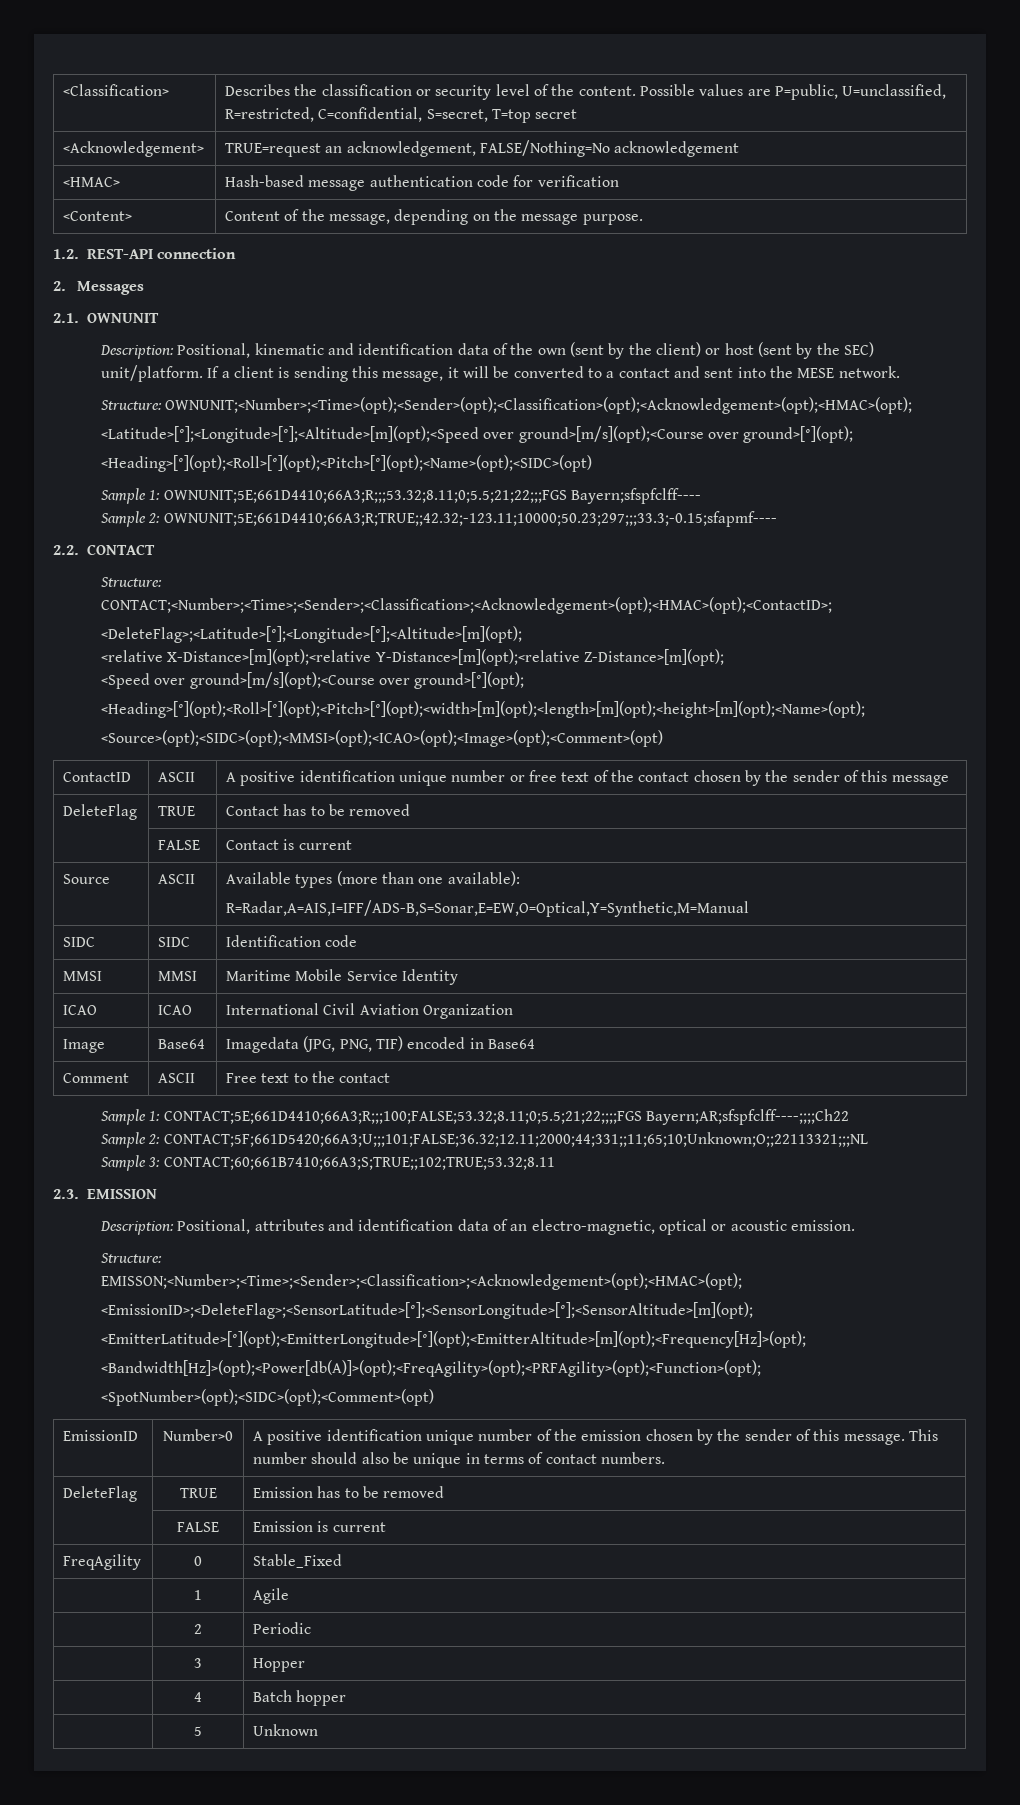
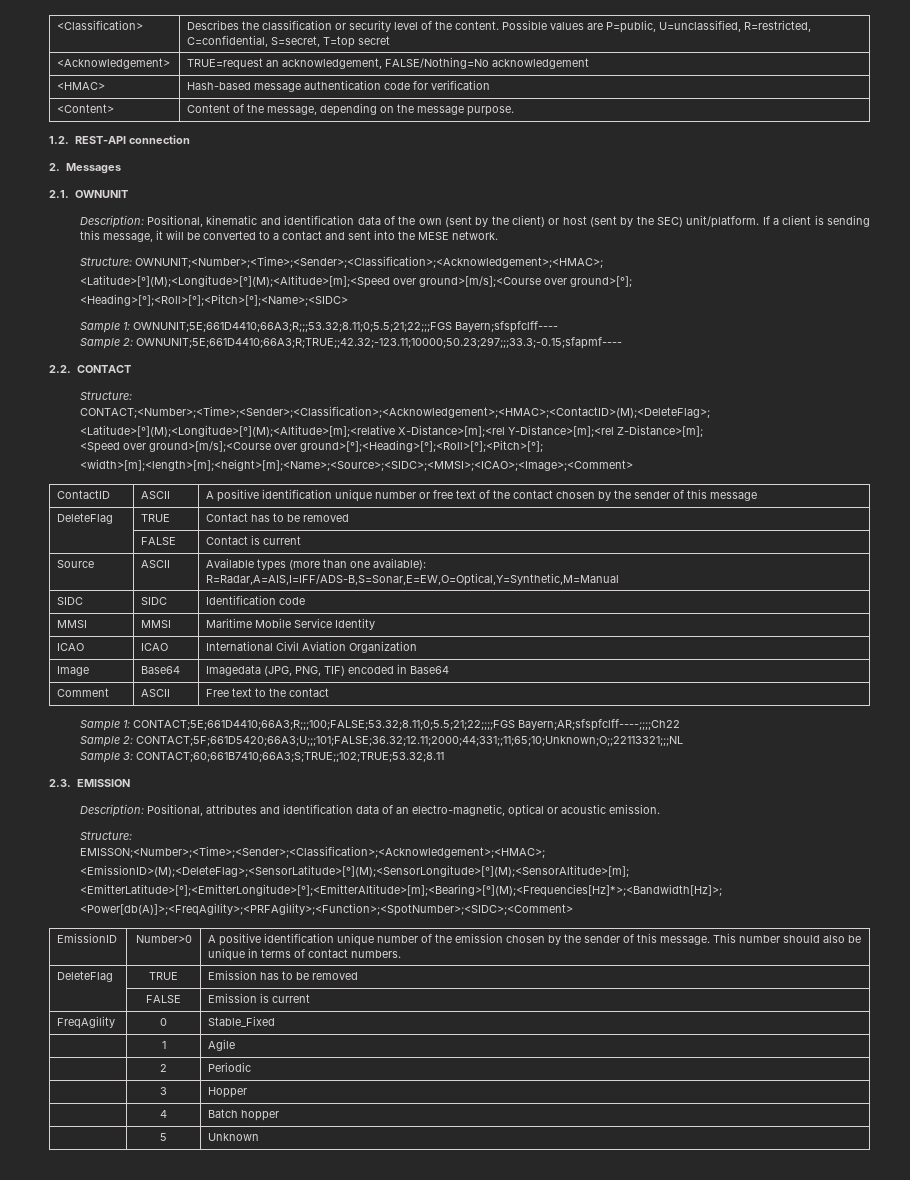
[165,397,913,414] [101,426,854,443] [101,455,593,472] OWNUNIT;<Number>;<Time>(opt);<Sender>(opt);<Classification>(opt);<Acknowledgement>(opt);<HMAC>(opt); // <Latitude>[°];<Longitude>[°];<Altitude>[m](opt);<Speed over ground>[m/s](opt);<Course over ground>[°](opt); // <Heading>[°](opt);<Roll>[°](opt);<Pitch>[°](opt);<Name>(opt);<SIDC>(opt) -> [134,256,603,268] [79,275,632,288] [79,294,348,306] OWNUNIT;<Number>;<Time>;<Sender>;<Classification>;<Acknowledgement>;<HMAC>; // <Latitude>[°](M);<Longitude>[°](M);<Altitude>[m];<Speed over ground>[m/s];<Course over ground>[°]; // <Heading>[°];<Roll>[°];<Pitch>[°];<Name>;<SIDC>
[101,597,833,614] [101,626,523,643] [101,649,725,666] [101,672,525,689] [101,701,866,718] [101,730,664,747] CONTACT;<Number>;<Time>;<Sender>;<Classification>;<Acknowledgement>(opt);<HMAC>(opt);<ContactID>; // <DeleteFlag>;<Latitude>[°];<Longitude>[°];<Altitude>[m](opt); // <relative X-Distance>[m](opt);<relative Y-Distance>[m](opt);<relative Z-Distance>[m](opt); // <Speed over ground>[m/s](opt);<Course over ground>[°](opt); // <Heading>[°](opt);<Roll>[°](opt);<Pitch>[°](opt);<width>[m](opt);<length>[m](opt);<height>[m](opt);<Name>(opt); // <Source>(opt);<SIDC>(opt);<MMSI>(opt);<ICAO>(opt);<Image>(opt);<Comment>(opt) -> [79,406,710,418] [79,425,703,437] [79,440,543,453] [79,459,633,471] CONTACT;<Number>;<Time>;<Sender>;<Classification>;<Acknowledgement>;<HMAC>;<ContactID>(M);<DeleteFlag>; // <Latitude>[°](M);<Longitude>[°](M);<Altitude>[m];<relative X-Distance>[m];<rel Y-Distance>[m];<rel Z-Distance>[m]; // <Speed over ground>[m/s];<Course over ground>[°];<Heading>[°];<Roll>[°];<Pitch>[°]; // <width>[m];<length>[m];<height>[m];<Name>;<Source>;<SIDC>;<MMSI>;<ICAO>;<Image>;<Comment>
[101,1273,743,1290] [101,1302,754,1319] [101,1331,807,1348] [101,1360,762,1377] [101,1389,435,1406] EMISSON;<Number>;<Time>;<Sender>;<Classification>;<Acknowledgement>(opt);<HMAC>(opt); // <EmissionID>;<DeleteFlag>;<SensorLatitude>[°];<SensorLongitude>[°];<SensorAltitude>[m](opt); // <EmitterLatitude>[°](opt);<EmitterLongitude>[°](opt);<EmitterAltitude>[m](opt);<Frequency[Hz]>(opt); // <Bandwidth[Hz]>(opt);<Power[db(A)]>(opt);<FreqAgility>(opt);<PRFAgility>(opt);<Function>(opt); // <SpotNumber>(opt);<SIDC>(opt);<Comment>(opt) -> [79,846,545,858] [79,865,629,877] [79,884,722,897] [79,903,573,916] EMISSON;<Number>;<Time>;<Sender>;<Classification>;<Acknowledgement>;<HMAC>; // <EmissionID>(M);<DeleteFlag>;<SensorLatitude>[°](M);<SensorLongitude>[°](M);<SensorAltitude>[m]; // <EmitterLatitude>[°];<EmitterLongitude>[°];<EmitterAltitude>[m];<Bearing>[°](M);<Frequencies[Hz]*>;<Bandwidth[Hz]>; // <Power[db(A)]>;<FreqAgility>;<PRFAgility>;<Function>;<SpotNumber>;<SIDC>;<Comment>

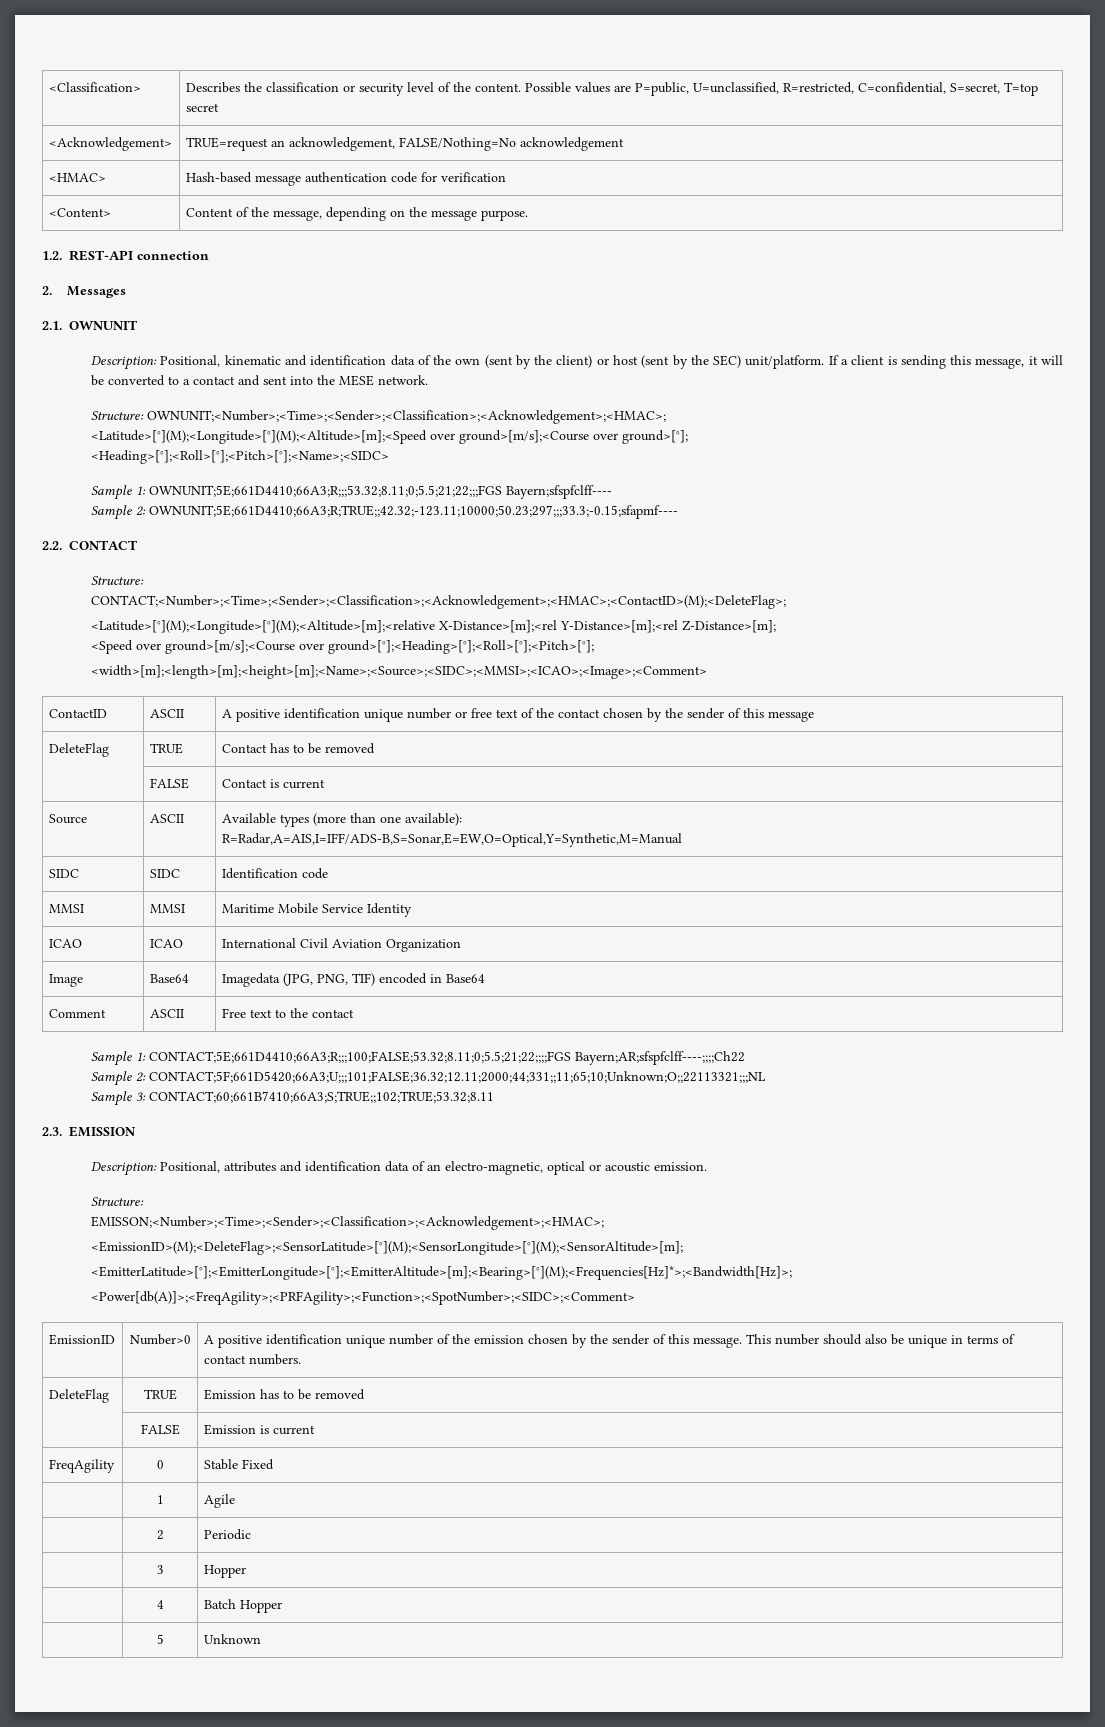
[208,1016,276,1027] Stable_Fixed -> [203,1459,274,1470] Stable Fixed
[241,1110,280,1121] hopper -> [239,1600,282,1613] Hopper

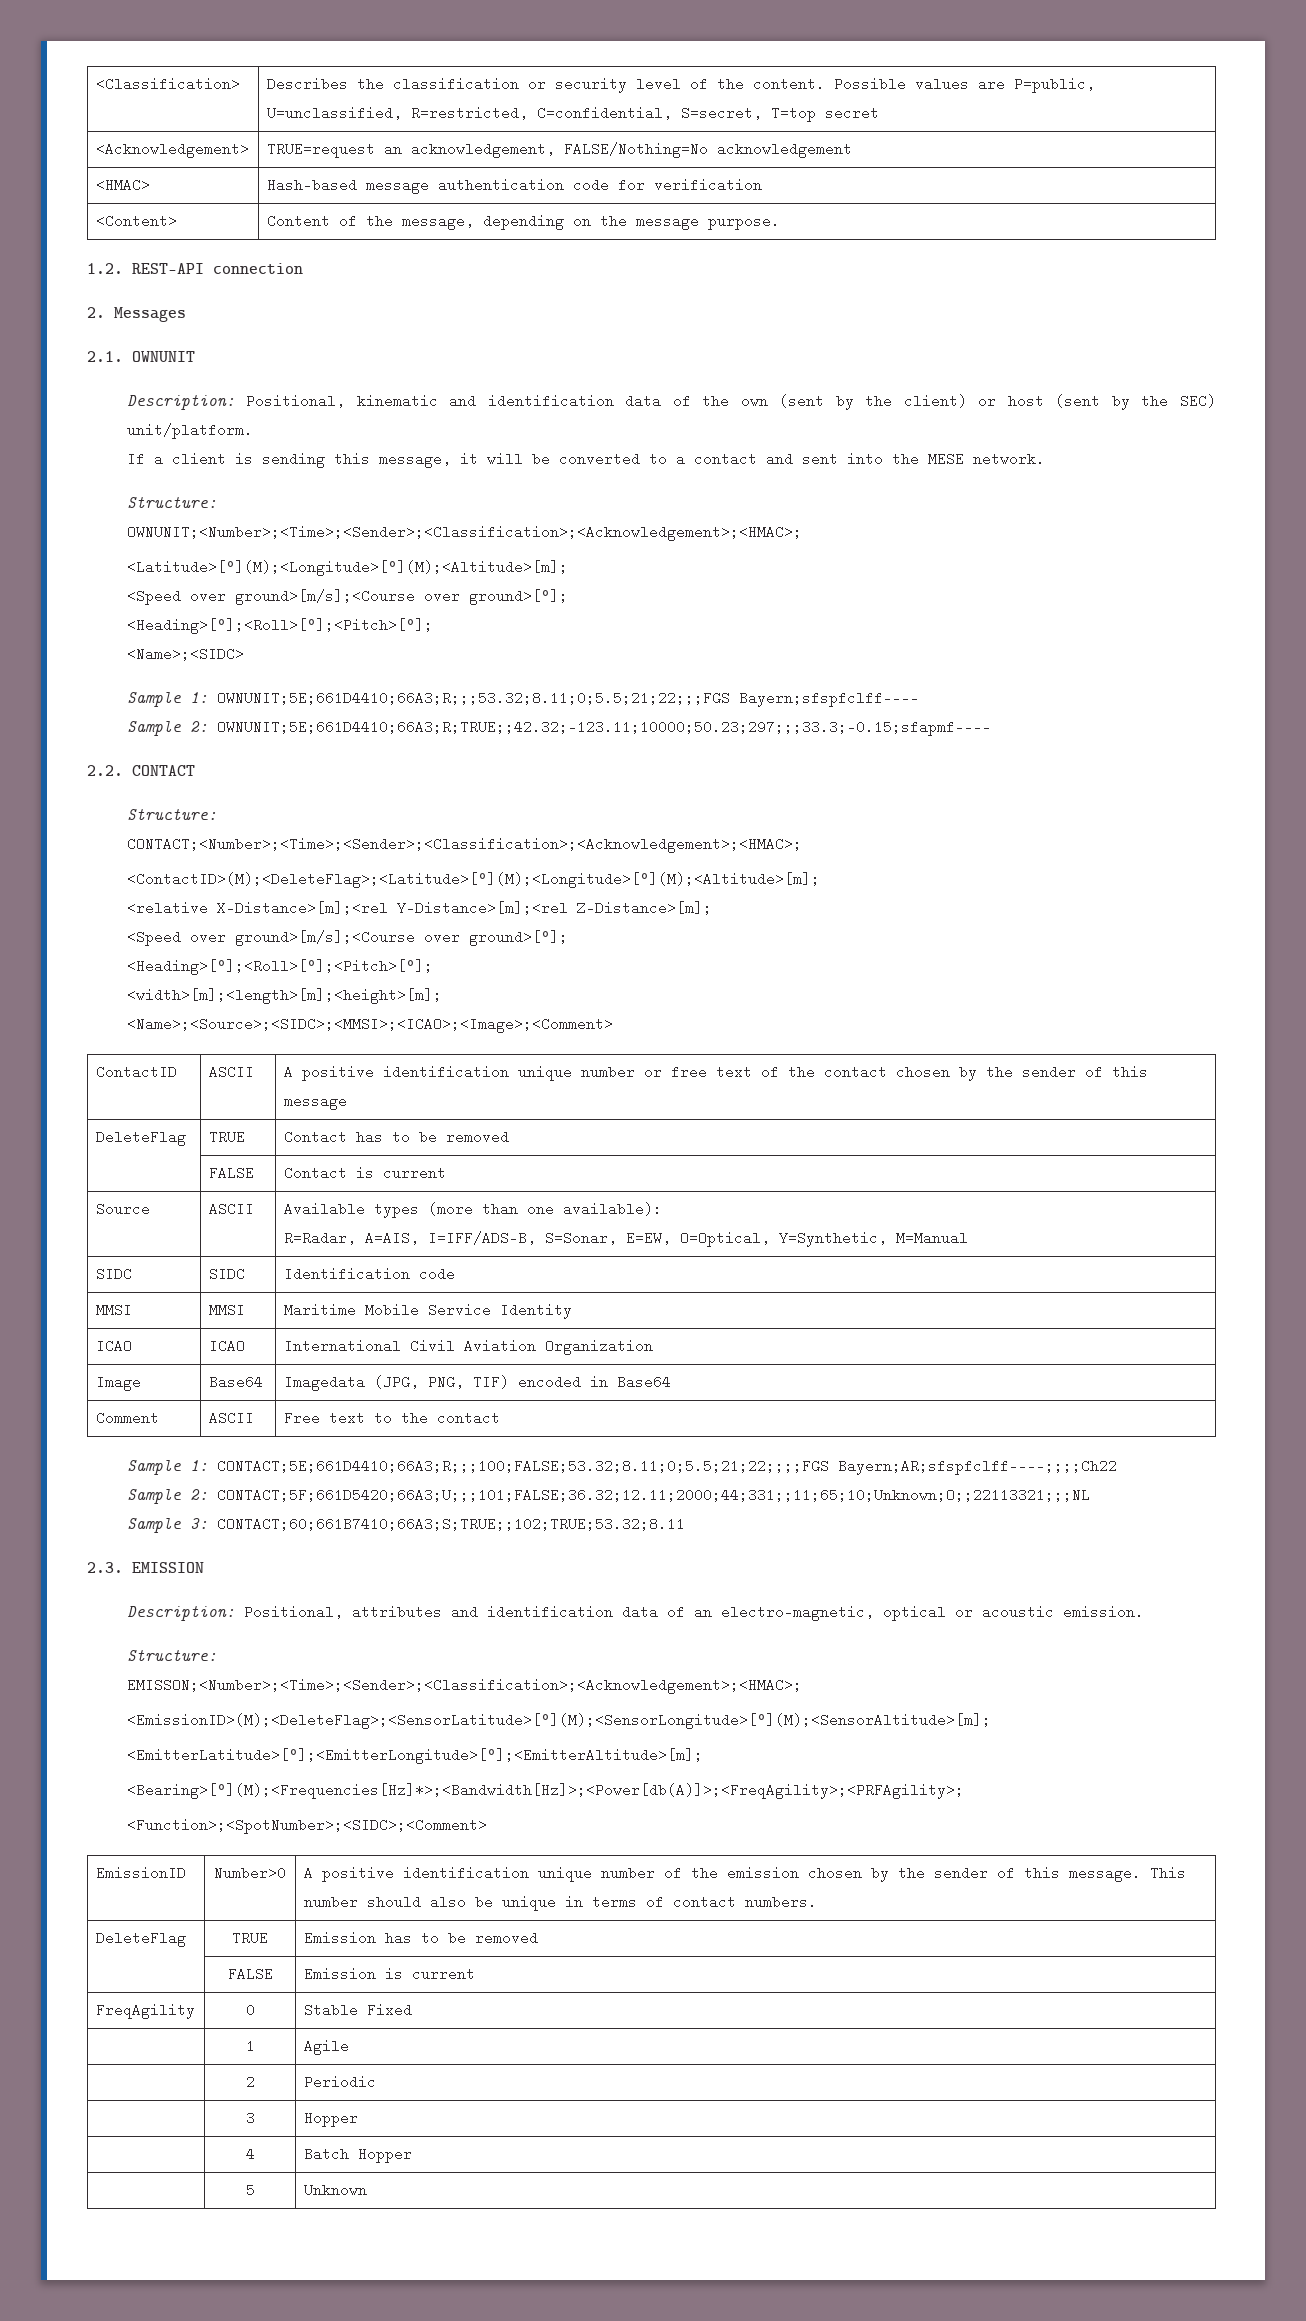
(825, 362) none -> (253, 431) //
(145, 415) none -> (217, 502) //
[91,430,689,444] [91,450,390,464] <Latitude>[°](M);<Longitude>[°](M);<Altitude>[m];<Speed over ground>[m/s];<Course over ground>[°]; // <Heading>[°];<Roll>[°];<Pitch>[°];<Name>;<SIDC> -> [126,560,568,576] [126,589,568,605] [126,618,433,634] [126,647,244,661] <Latitude>[°](M);<Longitude>[°](M);<Altitude>[m]; // <Speed over ground>[m/s];<Course over ground>[°]; // <Heading>[°];<Roll>[°];<Pitch>[°]; // <Name>;<SIDC>
[91,595,787,609] [91,620,436,634] CONTACT;<Number>;<Time>;<Sender>;<Classification>;<Acknowledgement>;<HMAC>;<ContactID>(M);<DeleteFlag>; // <Latitude>[°](M);<Longitude>[°](M);<Altitude>[m];<relative -> [126,837,802,853] [126,872,820,888] [126,901,208,915] CONTACT;<Number>;<Time>;<Sender>;<Classification>;<Acknowledgement>;<HMAC>; // <ContactID>(M);<DeleteFlag>;<Latitude>[°](M);<Longitude>[°](M);<Altitude>[m]; // <relative
[328,640,595,654] [91,665,708,679] ground>[°];<Heading>[°];<Roll>[°];<Pitch>[°]; // <width>[m];<length>[m];<height>[m];<Name>;<Source>;<SIDC>;<MMSI>;<ICAO>;<Image>;<Comment> -> [468,930,568,946] [126,959,433,975] [126,988,442,1004] [126,1017,613,1033] ground>[°]; // <Heading>[°];<Roll>[°];<Pitch>[°]; // <width>[m];<length>[m];<height>[m]; // <Name>;<Source>;<SIDC>;<MMSI>;<ICAO>;<Image>;<Comment>
[221,833,682,847] R=Radar,A=AIS,I=IFF/ADS-B,S=Sonar,E=EW,O=Optical,Y=Synthetic,M=Manual -> [283,1231,968,1247] R=Radar, A=AIS, I=IFF/ADS-B, S=Sonar, E=EW, O=Optical, Y=Synthetic, M=Manual
[91,1266,793,1280] [91,1291,636,1305] <EmitterLatitude>[°];<EmitterLongitude>[°];<EmitterAltitude>[m];<Bearing>[°](M);<Frequencies[Hz]*>;<Bandwidth[Hz]>; // <Power[db(A)]>;<FreqAgility>;<PRFAgility>;<Function>;<SpotNumber>;<SIDC>;<Comment> -> [126,1748,703,1764] [126,1783,964,1799] [126,1818,487,1834] <EmitterLatitude>[°];<EmitterLongitude>[°];<EmitterAltitude>[m]; // <Bearing>[°](M);<Frequencies[Hz]*>;<Bandwidth[Hz]>;<Power[db(A)]>;<FreqAgility>;<PRFAgility>; // <Function>;<SpotNumber>;<SIDC>;<Comment>

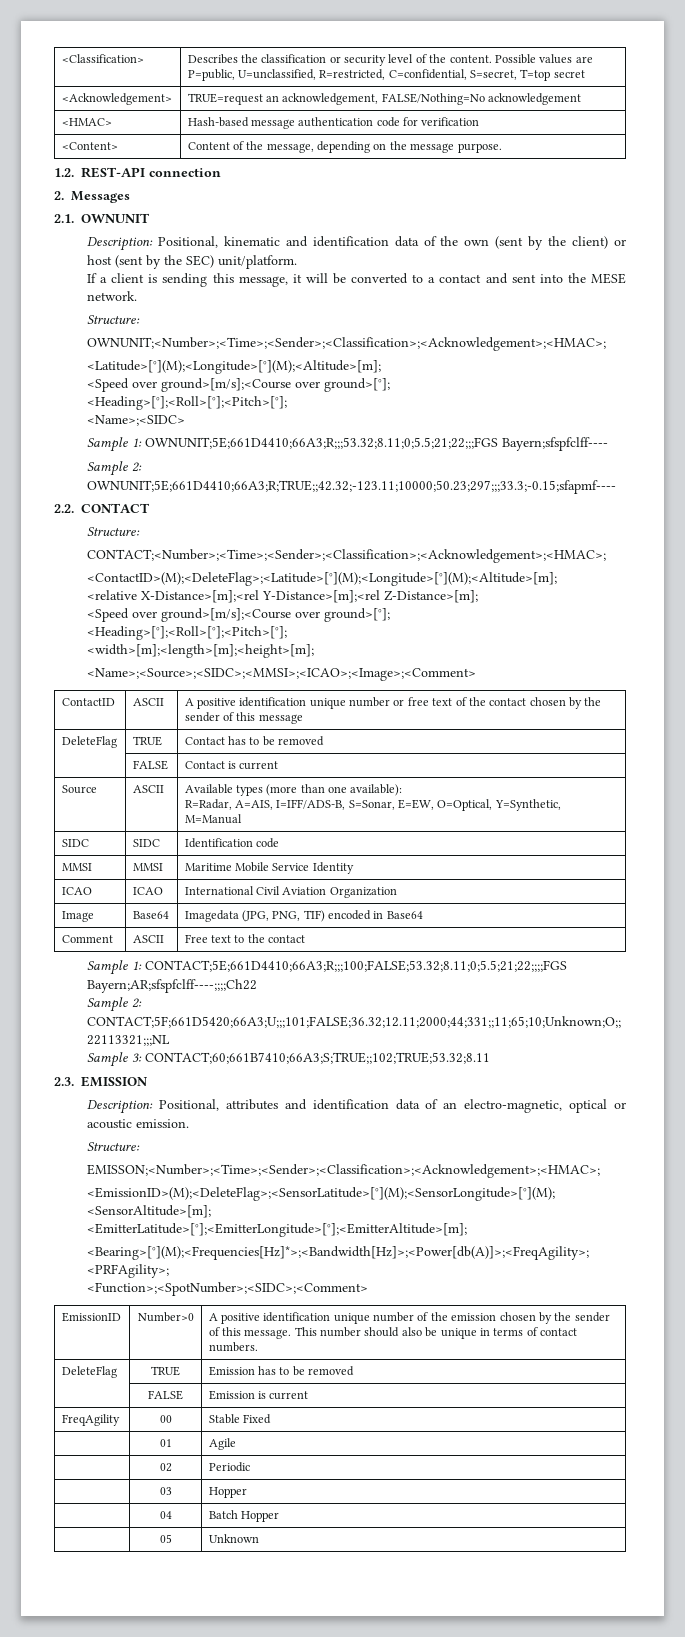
[245,2003,255,2017] 0 -> [159,1415,172,1423] 00
[245,2039,255,2053] 1 -> [159,1439,172,1447] 01
[245,2075,255,2089] 2 -> [159,1463,172,1472] 02
[245,2111,255,2125] [303,2111,358,2127] [245,2147,255,2161] 3 | Hopper // | 4 -> [159,1487,172,1495] [208,1487,247,1498] [159,1511,172,1519] 03 | Hopper // | 04
[245,2183,255,2197] 5 -> [159,1534,172,1543] 05

